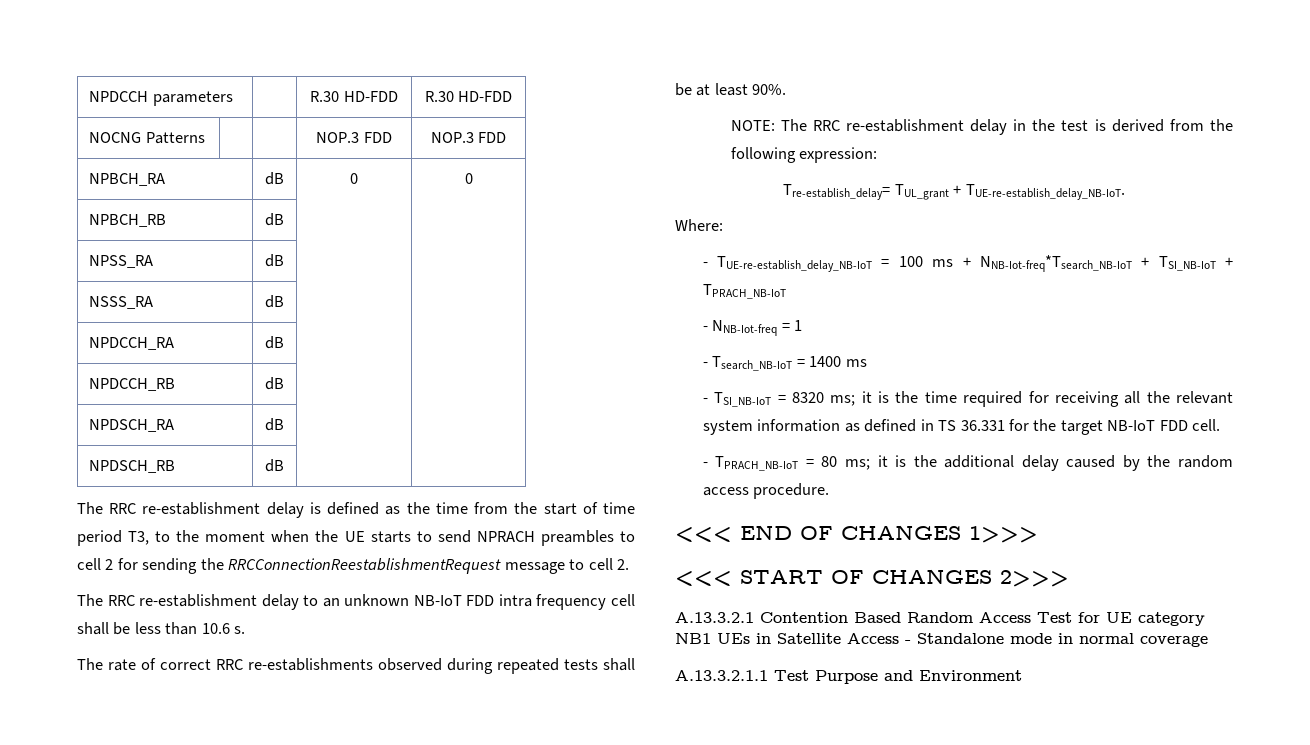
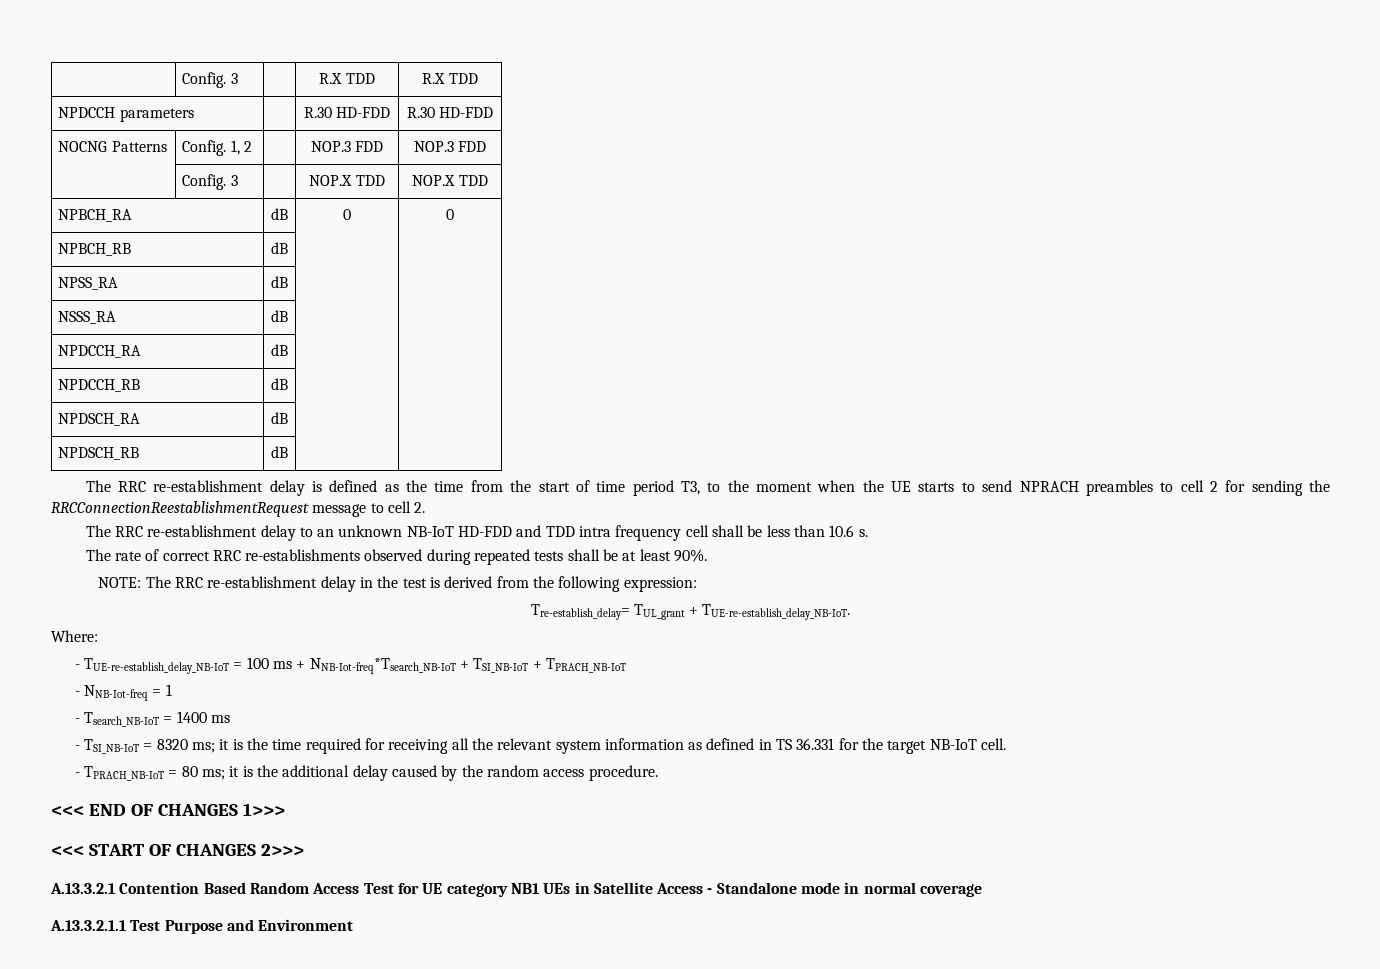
(89, 96) none -> [182,72,238,88] [319,73,375,84] [422,73,478,84] | Config. 3 | | R.X TDD | R.X TDD //
(205, 138) none -> [182,140,252,156] Config. 1, 2
(507, 137) none -> [182,174,238,190] [309,175,385,186] [412,175,488,186] // | Config. 3 | | NOP.X TDD | NOP.X TDD
[466,595,495,606] FDD -> [458,525,575,537] HD-FDD and TDD
[1159,420,1188,431] FDD -> (977, 744) none

